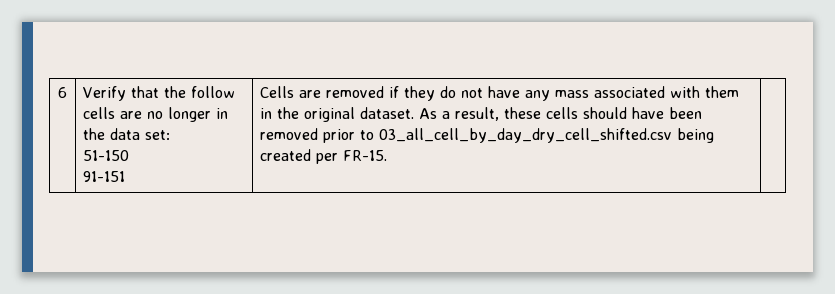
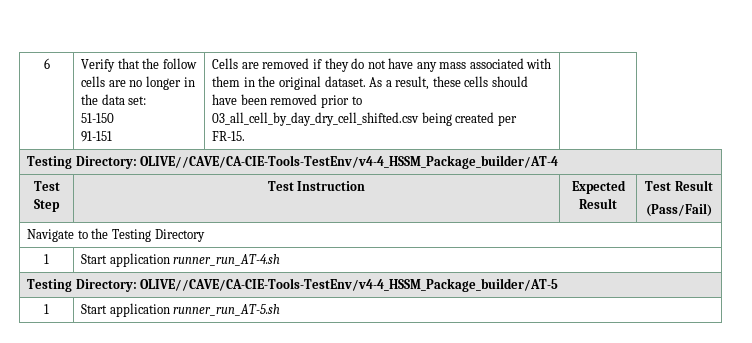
(388, 155) none -> [27,155,559,169] [33,181,60,191] [34,199,60,212] [267,181,366,191] [571,180,626,194] [579,198,617,209] [645,180,713,191] [646,203,712,217] [27,228,205,242] [44,254,49,264] [81,253,281,267] [27,278,559,292] [44,304,49,314] [81,303,281,317] // Testing Directory: OLIVE//CAVE/CA-CIE-Tools-TestEnv/v4-4_HSSM_Package_builder/AT-4 // Test Step | Test Instruction | Expected Result | Test Result // (Pass/Fail) // Navigate to the Testing Directory // 1 | Start application runner_run_AT-4.sh // Testing Directory: OLIVE//CAVE/CA-CIE-Tools-TestEnv/v4-4_HSSM_Package_builder/AT-5 // 1 | Start application runner_run_AT-5.sh

